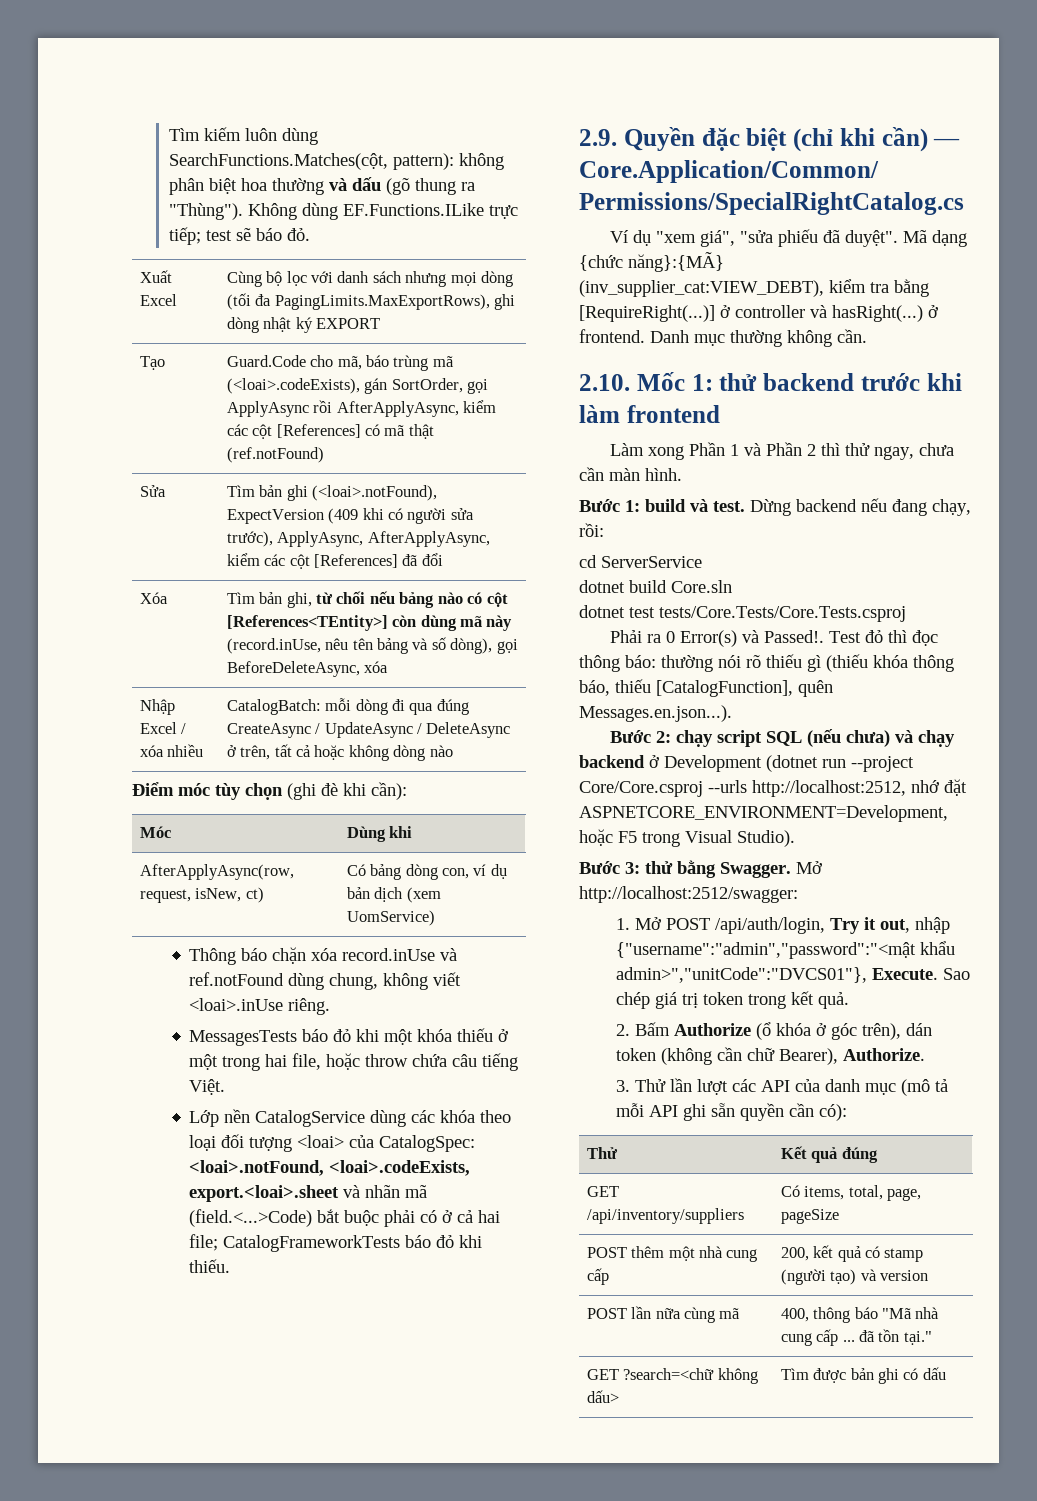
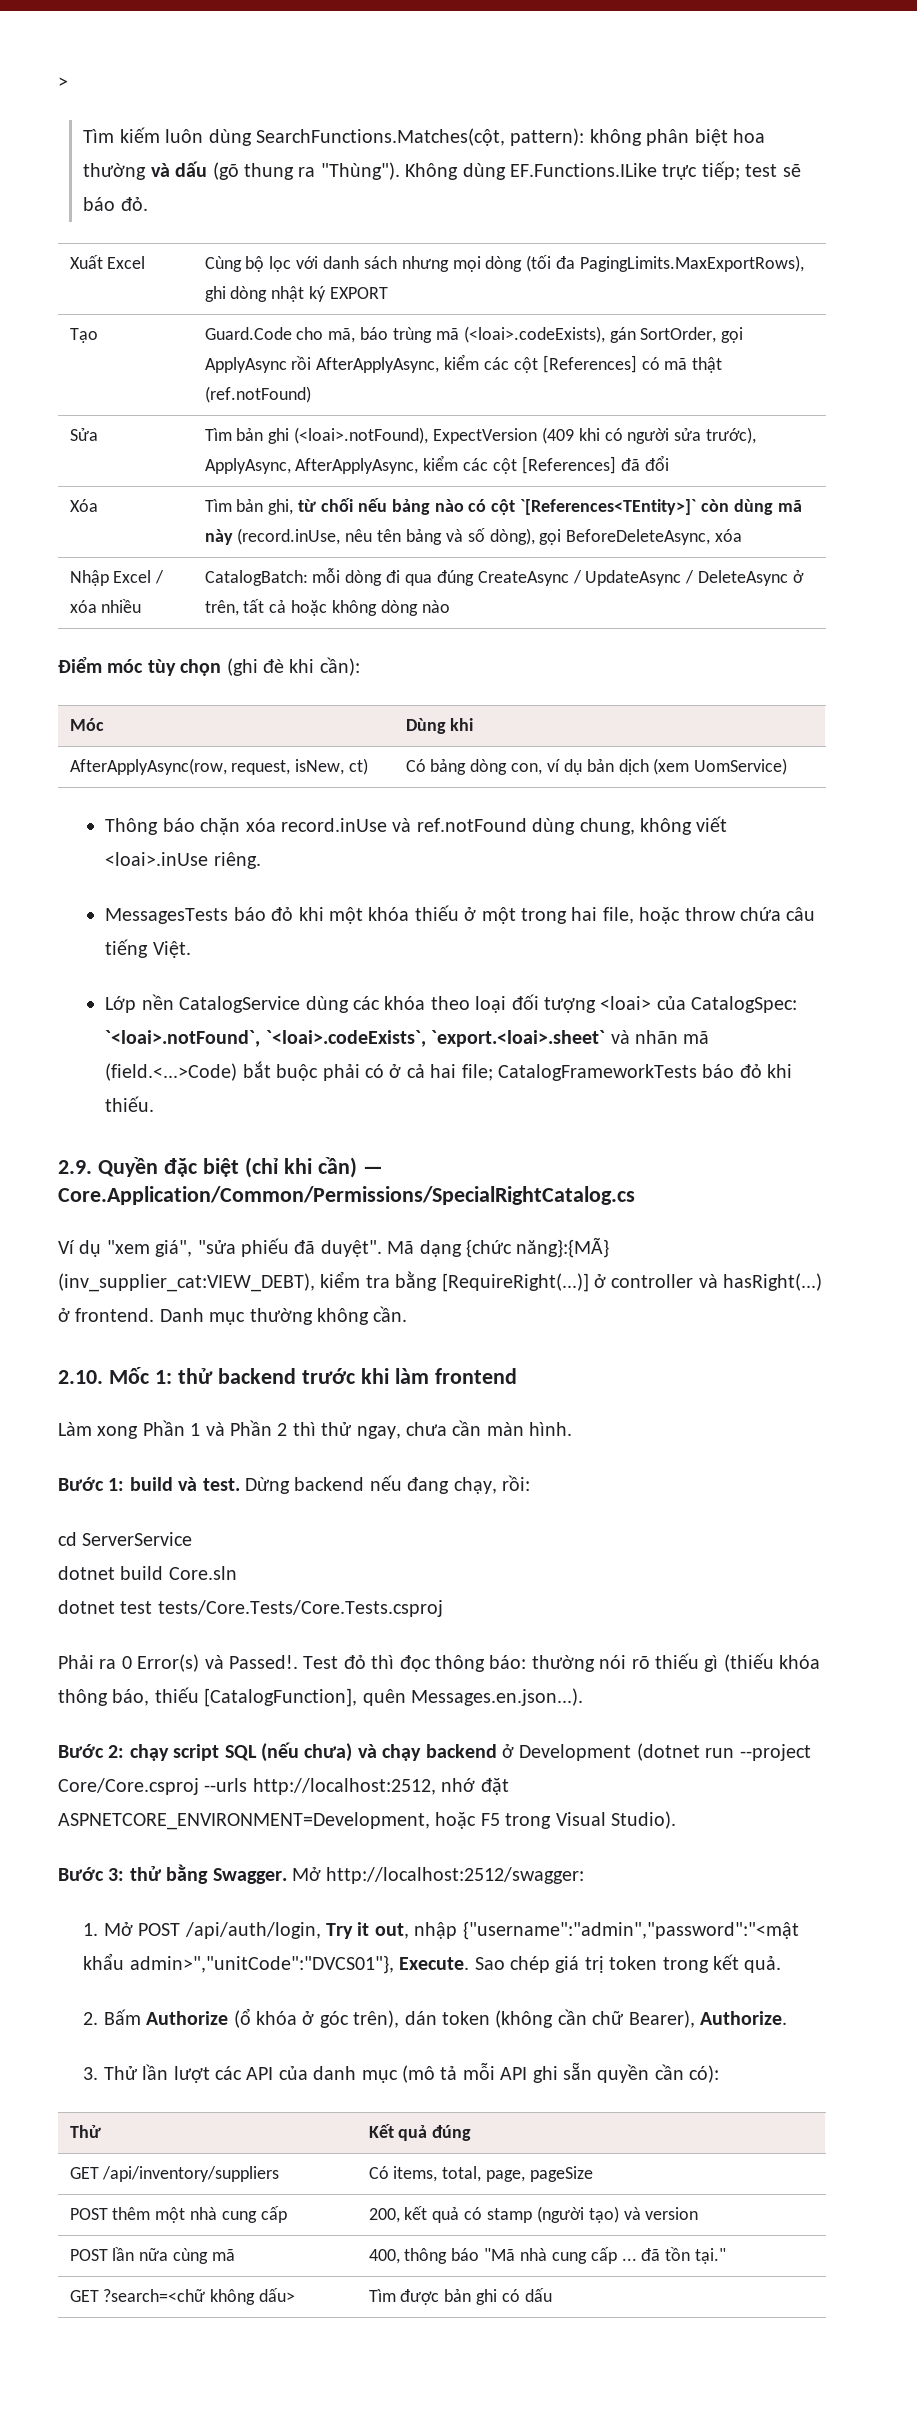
(168, 134) none -> [58,77,68,88] > //
[226,615,388,631] [References<TEntity>] -> [520,499,697,515] `[References<TEntity>]`
[189,1160,471,1176] [189,1185,340,1202] <loai>.notFound, <loai>.codeExists, export.<loai>.sheet -> [105,1030,606,1047] `<loai>.notFound`, `<loai>.codeExists`, `export.<loai>.sheet`

